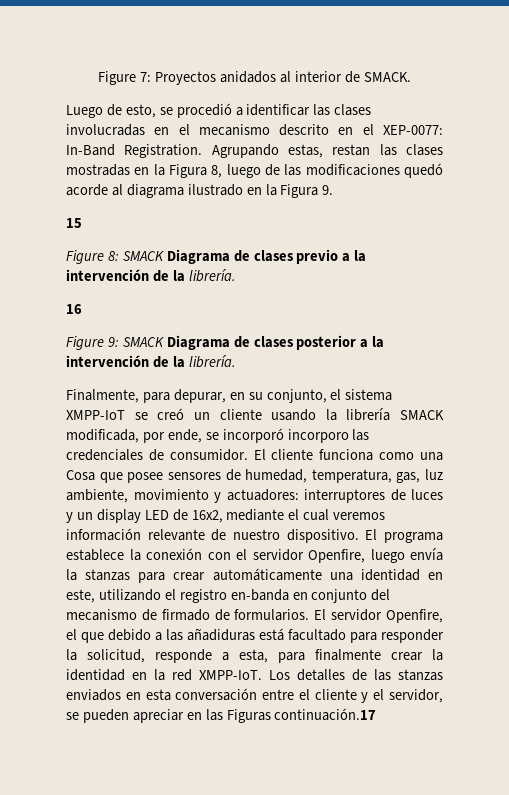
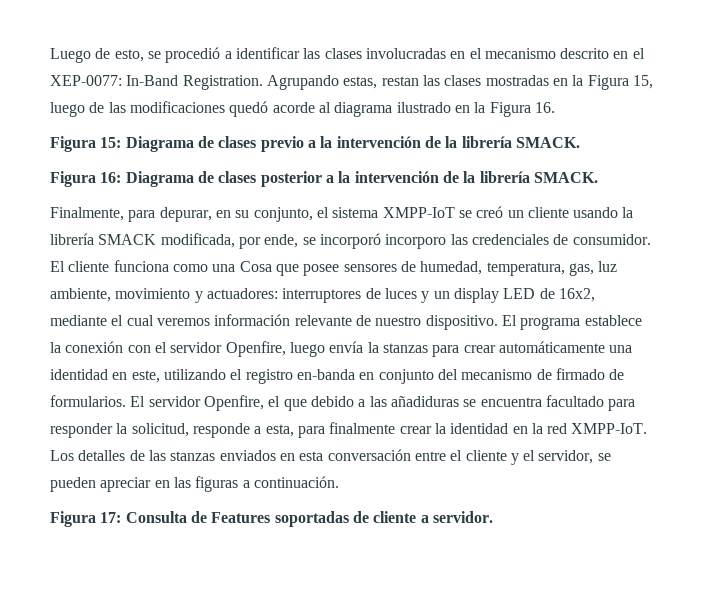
[98,71,411,85] Figure 7: Proyectos anidados al interior de SMACK. // -> (50, 55) none
[211,165,223,178] 8, -> [632,75,653,89] 15,
[322,185,334,195] [66,218,82,228] [66,250,164,264] 9. // 15 // Figure 8: SMACK -> [534,102,555,113] [50,136,122,152] 16. // Figura 15:
[188,269,236,282] [66,304,82,314] [66,336,164,350] librería. // 16 // Figure 9: SMACK -> [461,136,580,148] [50,171,122,187] librería SMACK. // Figura 16:
[188,355,236,368] librería. -> [479,171,598,183] librería SMACK.
[259,628,284,641] está -> [463,397,542,407] se encuentra
[226,708,377,723] Figuras continuación.17 -> [195,476,339,492] [50,511,493,527] figuras a continuación. // Figura 17: Consulta de Features soportadas de cliente a servidor.

